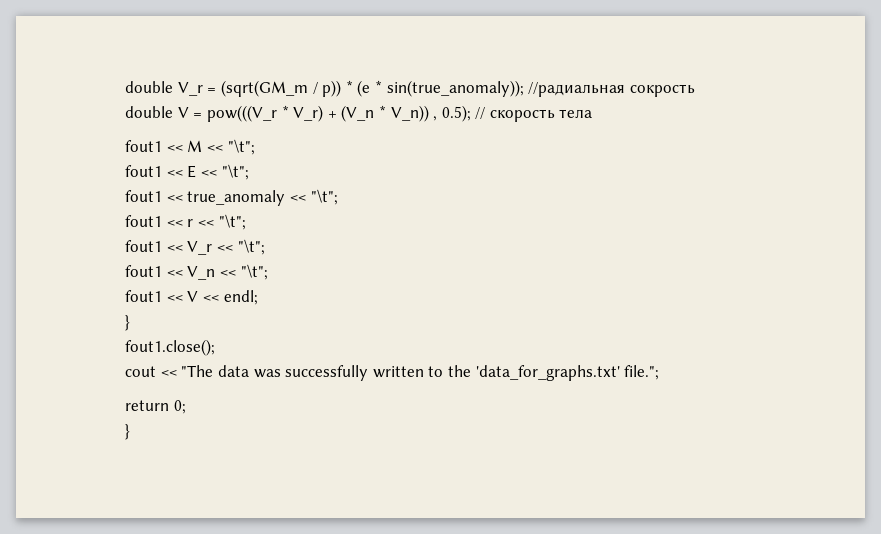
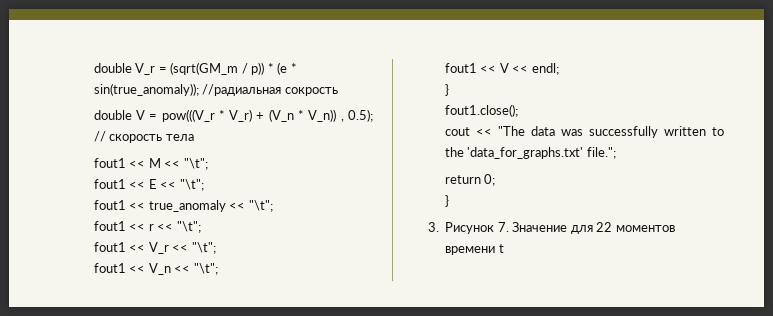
(131, 432) none -> [427,222,675,234] [445,244,504,255] // 3. Рисунок 7. Значение для 22 моментов времени t

